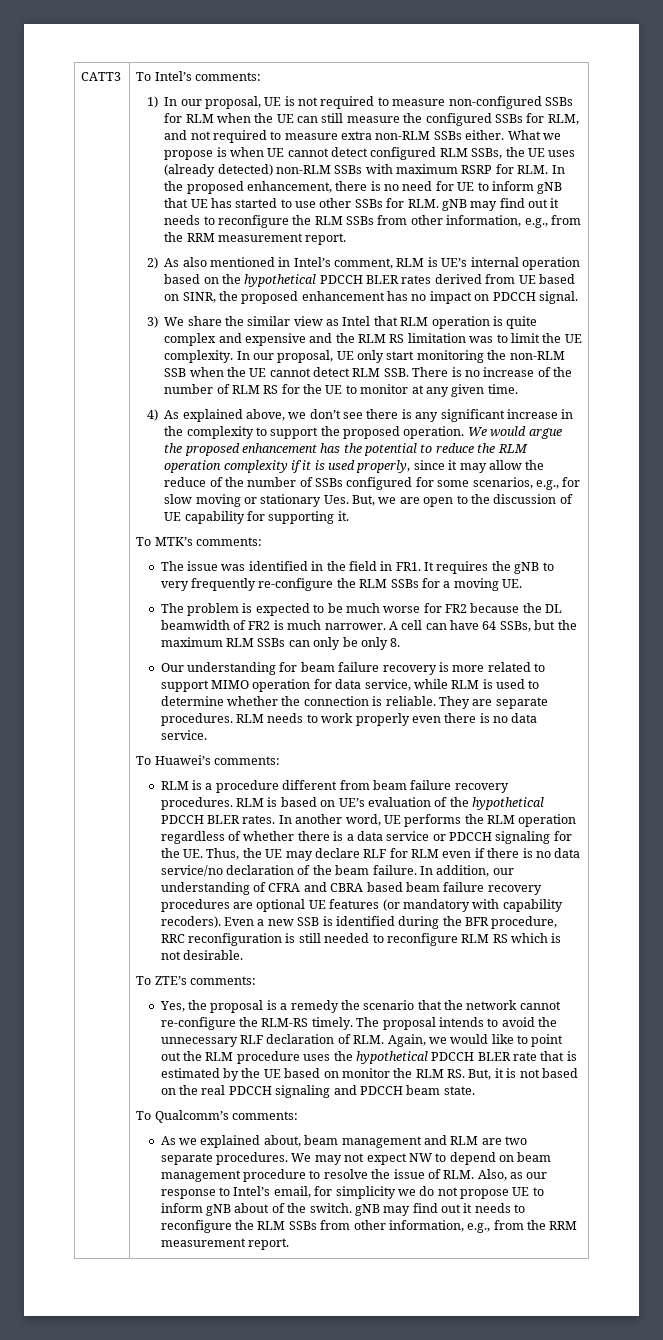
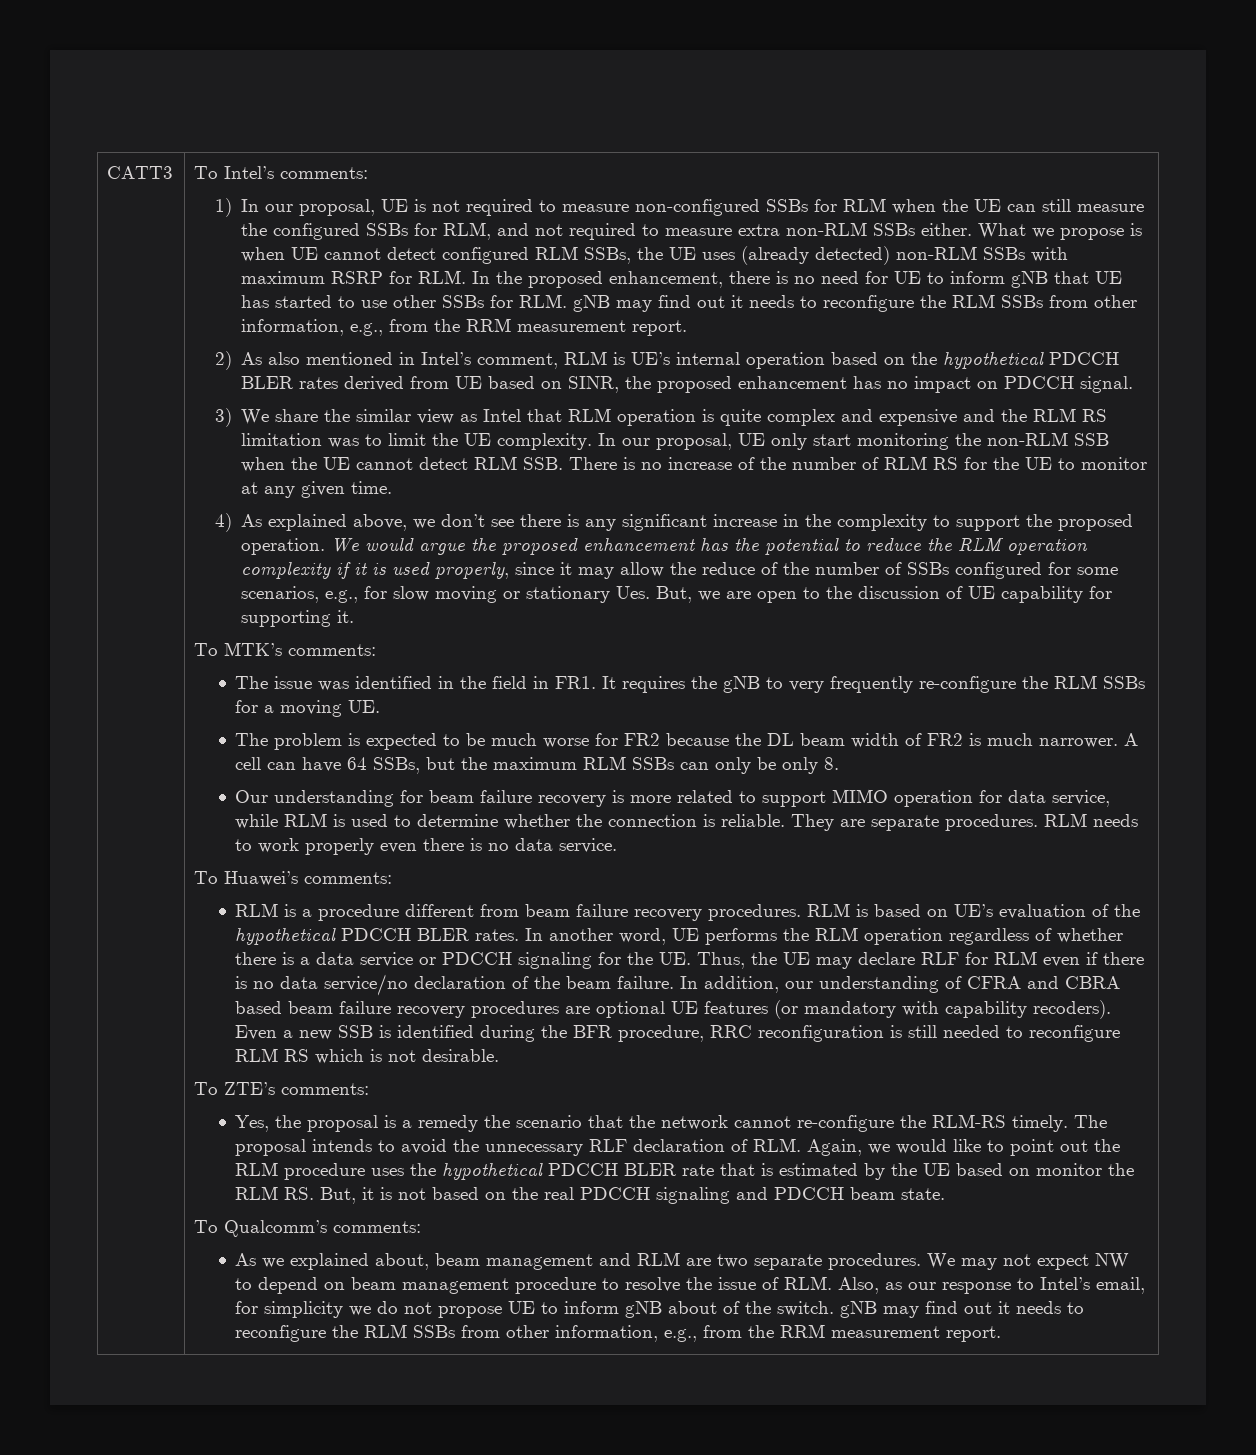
[160,620,230,630] beamwidth -> [800,733,900,748] beam width

